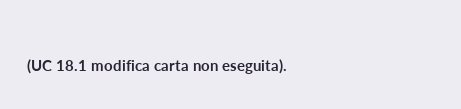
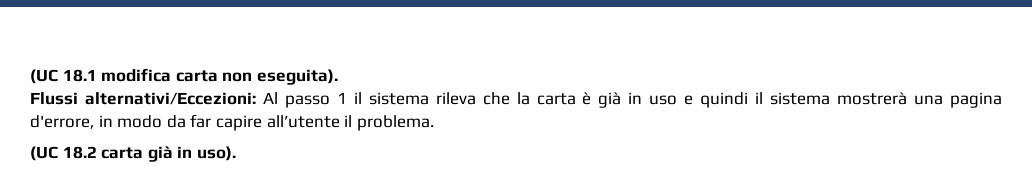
(287, 66) none -> [30,92,1003,108] [30,114,434,131] [30,146,236,162] // Flussi alternativi/Eccezioni: Al passo 1 il sistema rileva che la carta è già in uso e quindi il sistema mostrerà una pagina d'errore, in modo da far capire all’utente il problema. // (UC 18.2 carta già in uso).

